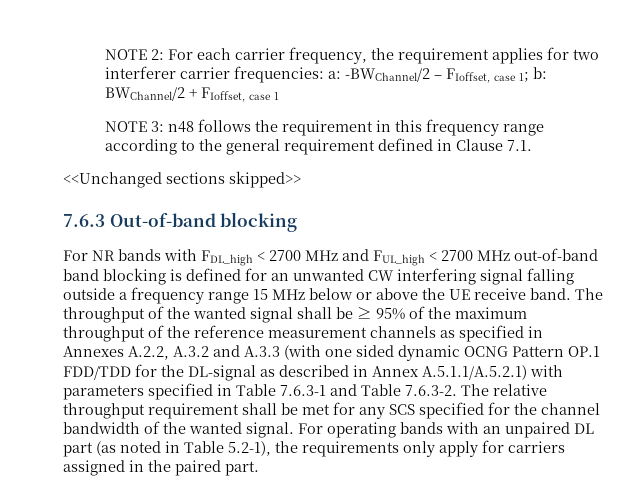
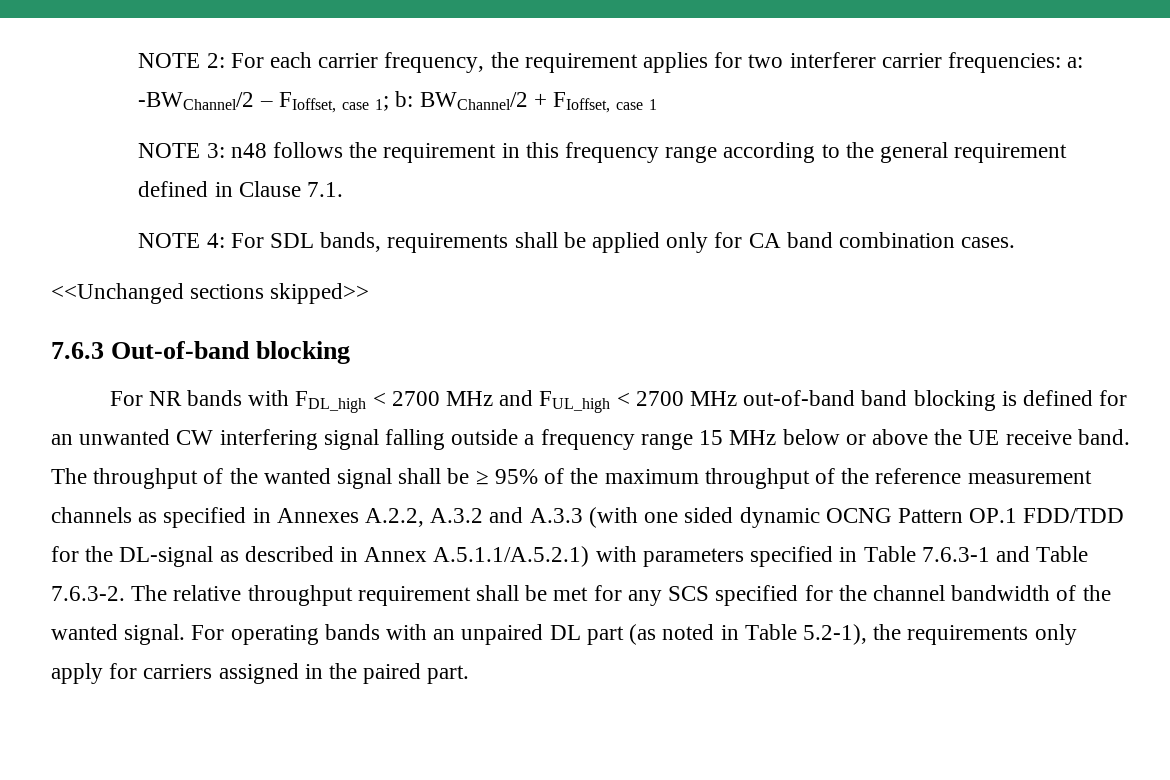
(533, 145) none -> [138,232,1016,253] // NOTE 4: For SDL bands, requirements shall be applied only for CA band combination cases.

